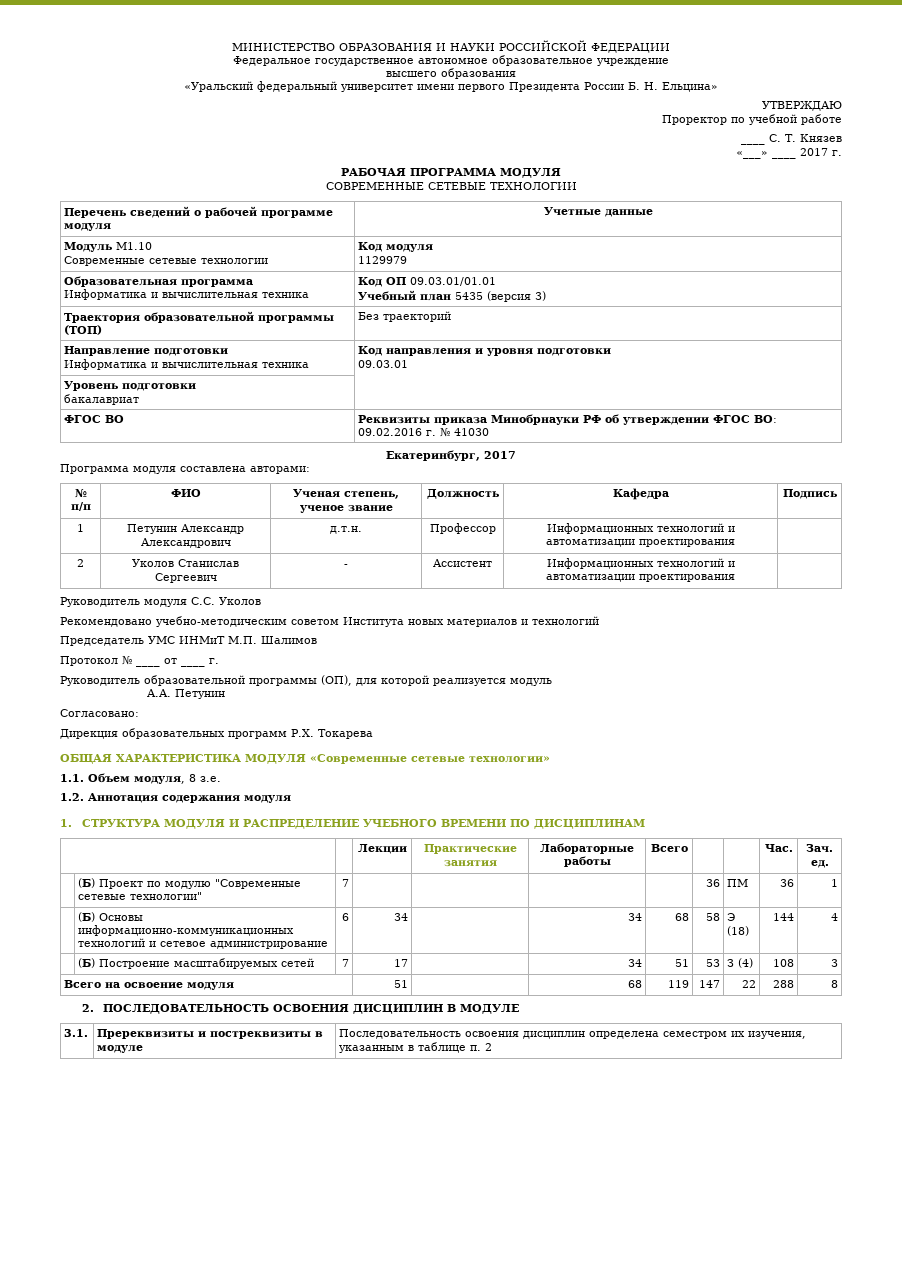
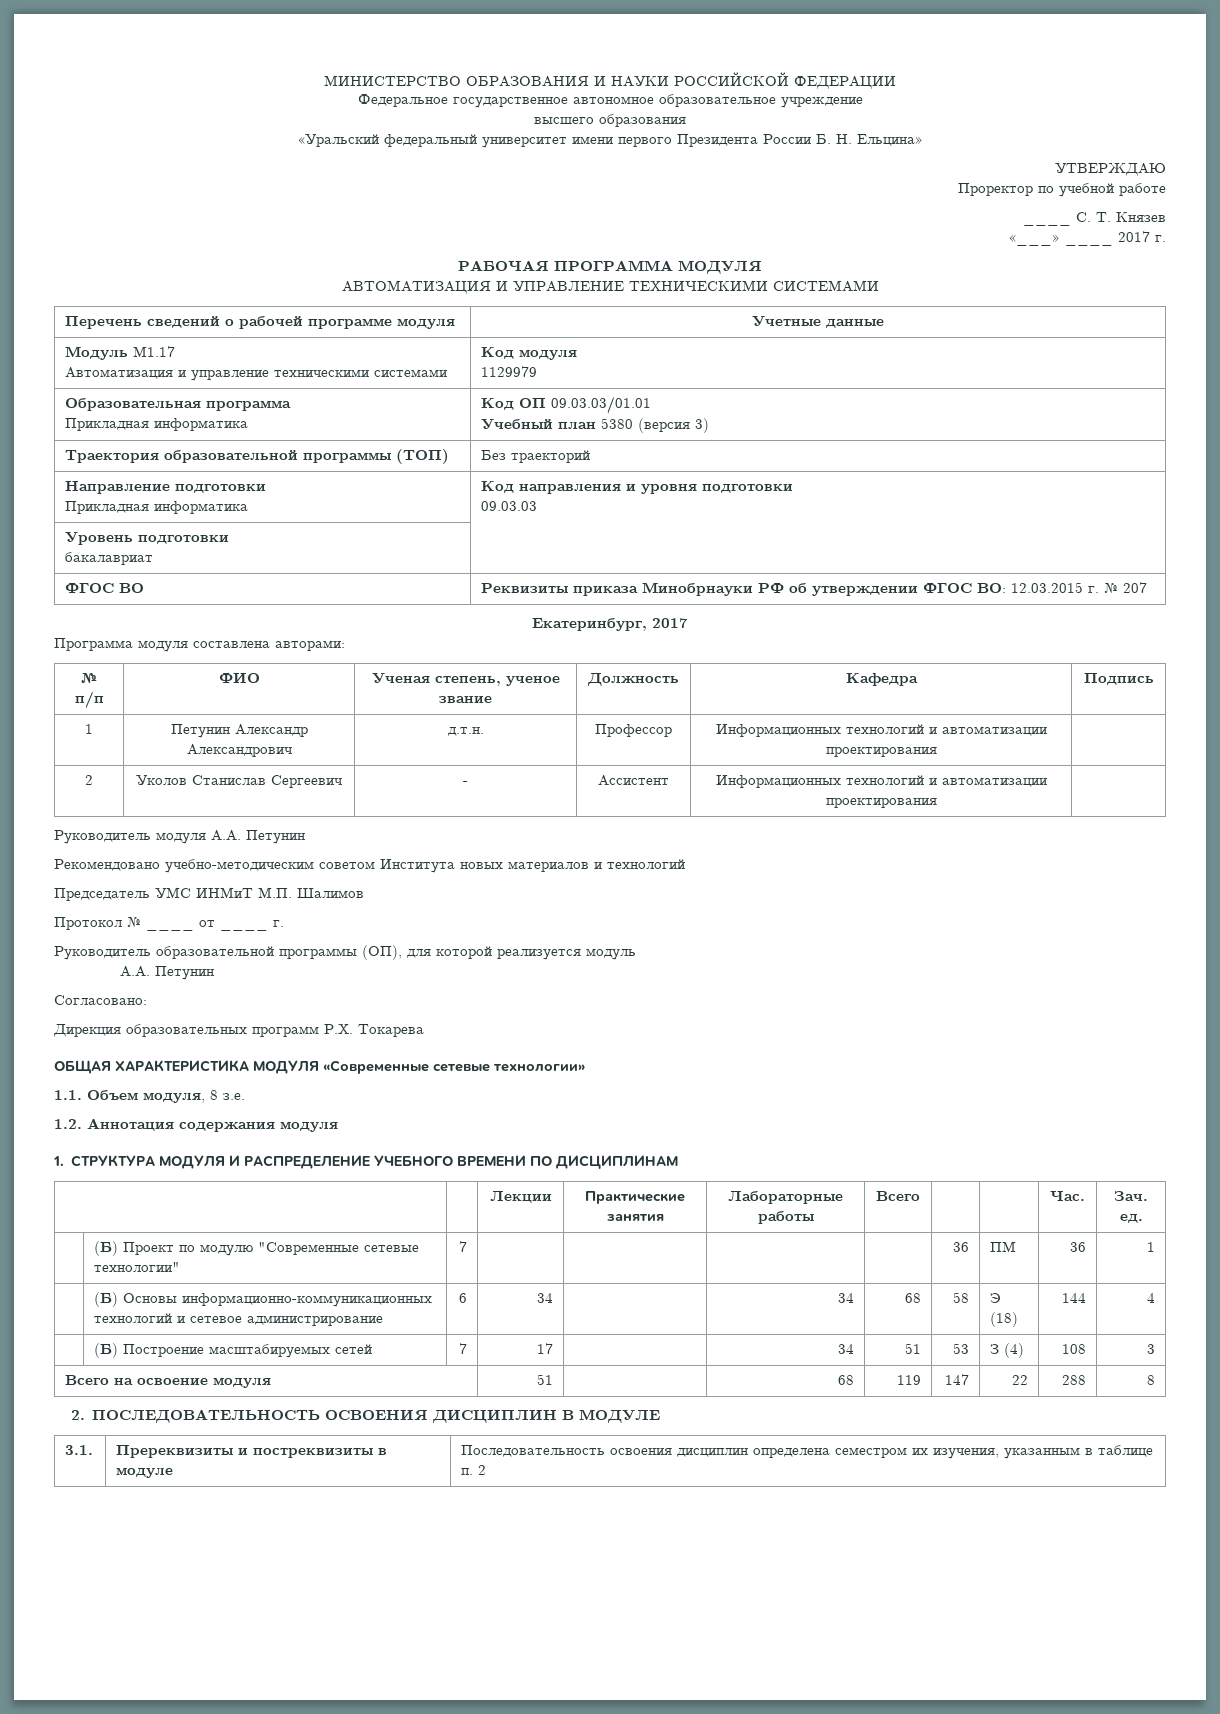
[325,182,577,190] СОВРЕМЕННЫЕ СЕТЕВЫЕ ТЕХНОЛОГИИ -> [341,280,879,294] АВТОМАТИЗАЦИЯ И УПРАВЛЕНИЕ ТЕХНИЧЕСКИМИ СИСТЕМАМИ
[116,242,153,250] [64,256,269,266] М1.10 // Современные сетевые технологии -> [133,346,176,357] [65,367,448,381] М1.17 // Автоматизация и управление техническими системами
[64,289,310,300] Информатика и вычислительная техника -> [65,418,249,431] Прикладная информатика
[410,277,497,286] 09.03.01/01.01 -> [551,396,652,414] 09.03.03/01.01
[455,292,484,300] 5435 -> [601,418,634,429] 5380
[64,359,310,370] Информатика и вычислительная техника -> [65,501,249,514] Прикладная информатика
[358,360,409,368] 09.03.01 -> [481,501,538,511] 09.03.03
[358,428,423,436] 09.02.2016 -> [1011,582,1084,593] 12.03.2015
[454,428,490,436] 41030 -> [1123,582,1148,593] 207
[191,597,261,605] С.С. Уколов -> [211,830,305,844] А.А. Петунин

